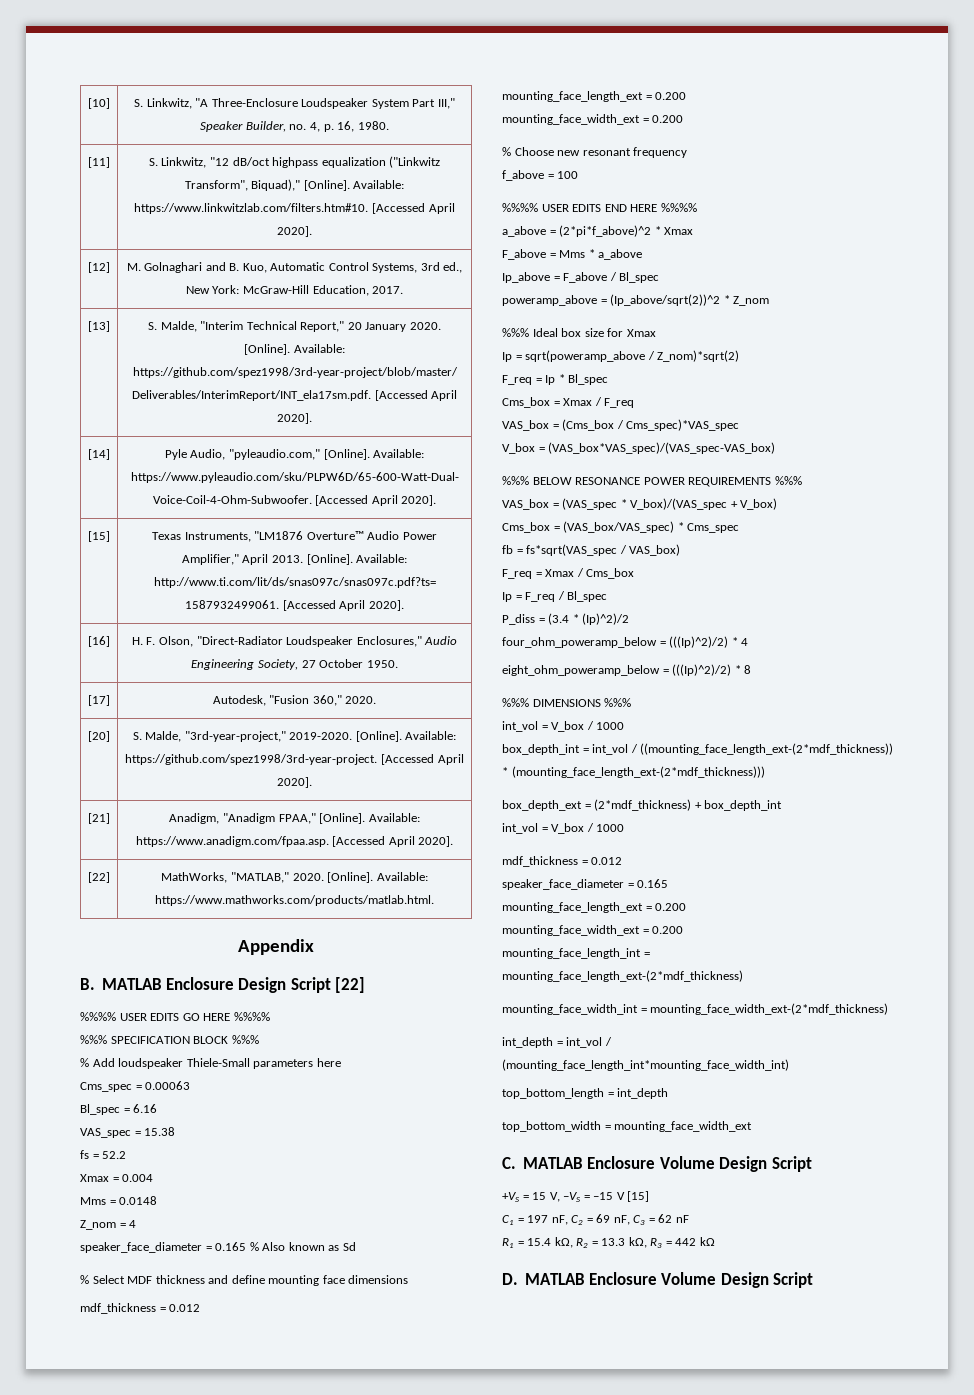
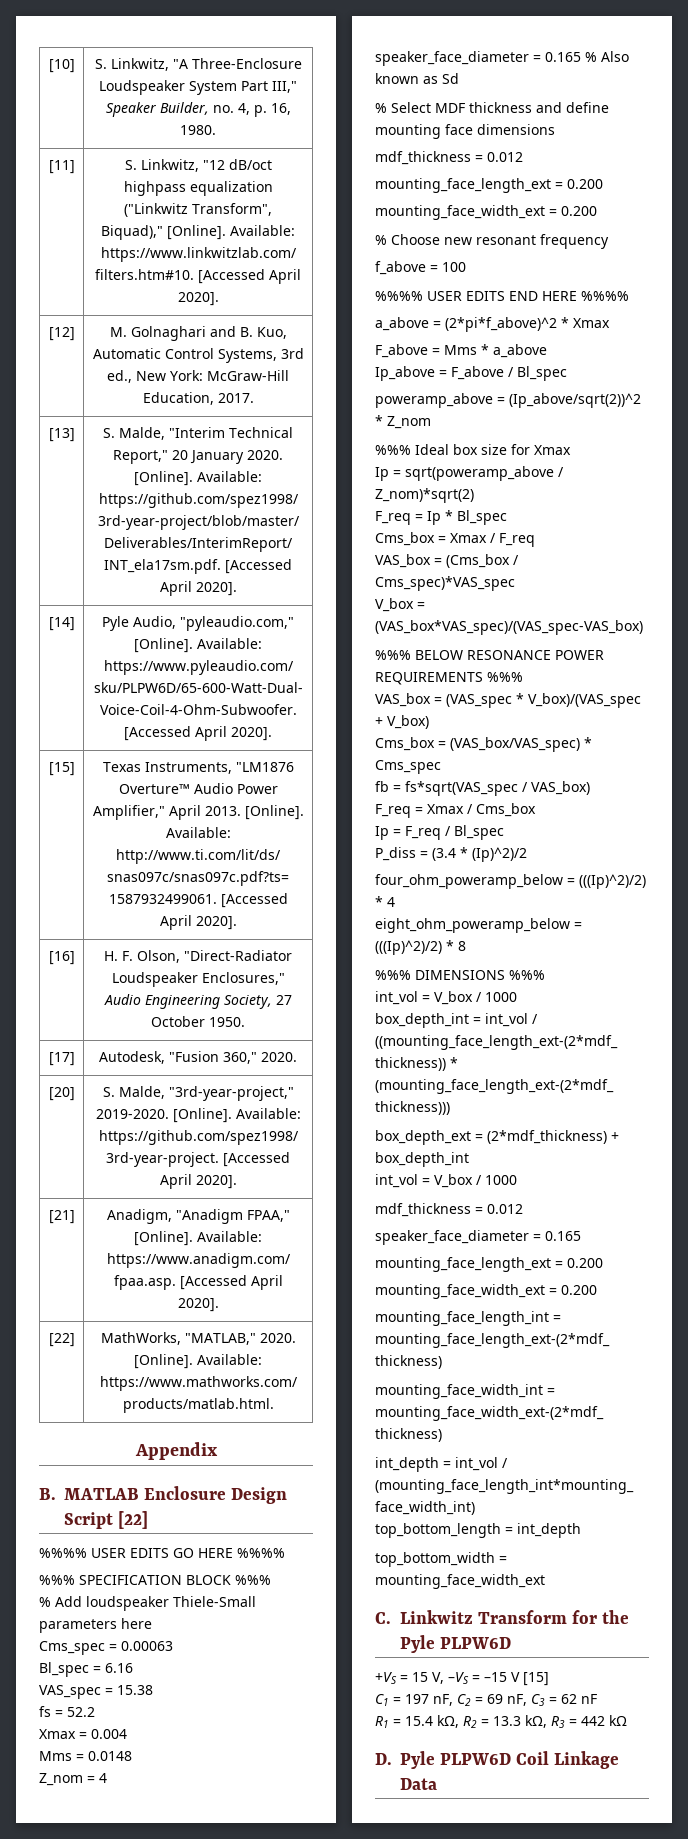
[522,1156,812,1172] MATLAB Enclosure Volume Design Script -> [399,1610,630,1624] [399,1635,511,1653] Linkwitz Transform for the Pyle PLPW6D
[524,1272,814,1288] MATLAB Enclosure Volume Design Script -> [399,1751,620,1769] [399,1778,437,1790] Pyle PLPW6D Coil Linkage Data

